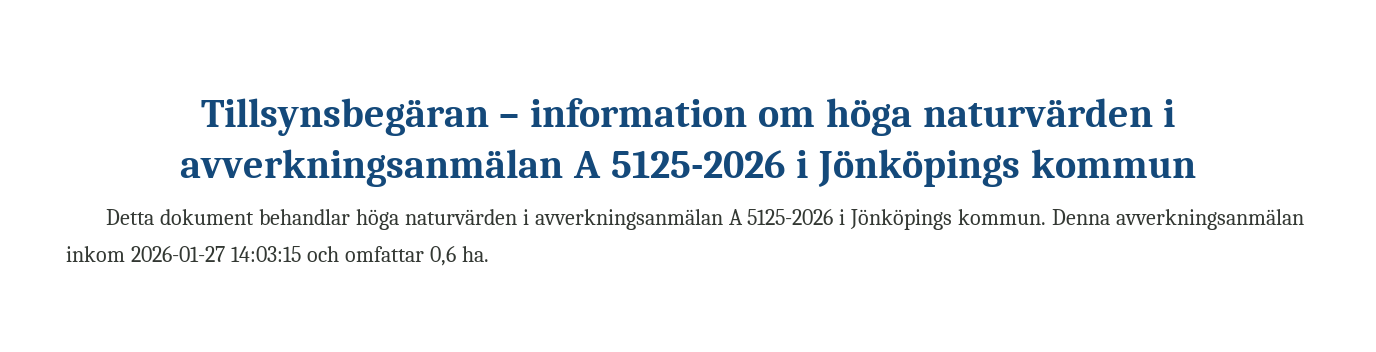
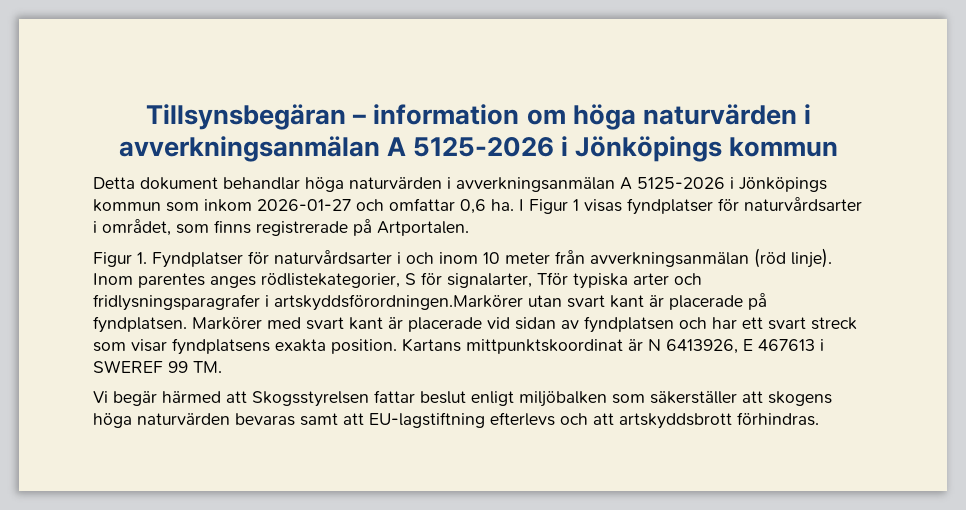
[958,209,1305,230] kommun. Denna avverkningsanmälan -> [93,199,199,212] kommun som
[230,246,301,262] 14:03:15 -> (351, 205) none
(489, 254) none -> [519,197,862,215] [93,219,469,236] [93,248,832,268] [93,272,702,289] [93,293,767,311] [93,316,857,333] [93,338,824,355] [93,360,222,373] [93,390,832,407] [93,412,819,429] I Figur 1 visas fyndplatser för naturvårdsarter i området, som finns registrerade på Artportalen. // Figur 1. Fyndplatser för naturvårdsarter i och inom 10 meter från avverkningsanmälan (röd linje). Inom parentes anges rödlistekategorier, S för signalarter, Tför typiska arter och fridlysningsparagrafer i artskyddsförordningen.Markörer utan svart kant är placerade på fyndplatsen. Markörer med svart kant är placerade vid sidan av fyndplatsen och har ett svart streck som visar fyndplatsens exakta position. Kartans mittpunktskoordinat är N 6413926, E 467613 i SWEREF 99 TM. // Vi begär härmed att Skogsstyrelsen fattar beslut enligt miljöbalken som säkerställer att skogens höga naturvärden bevaras samt att EU-lagstiftning efterlevs och att artskyddsbrott förhindras.

